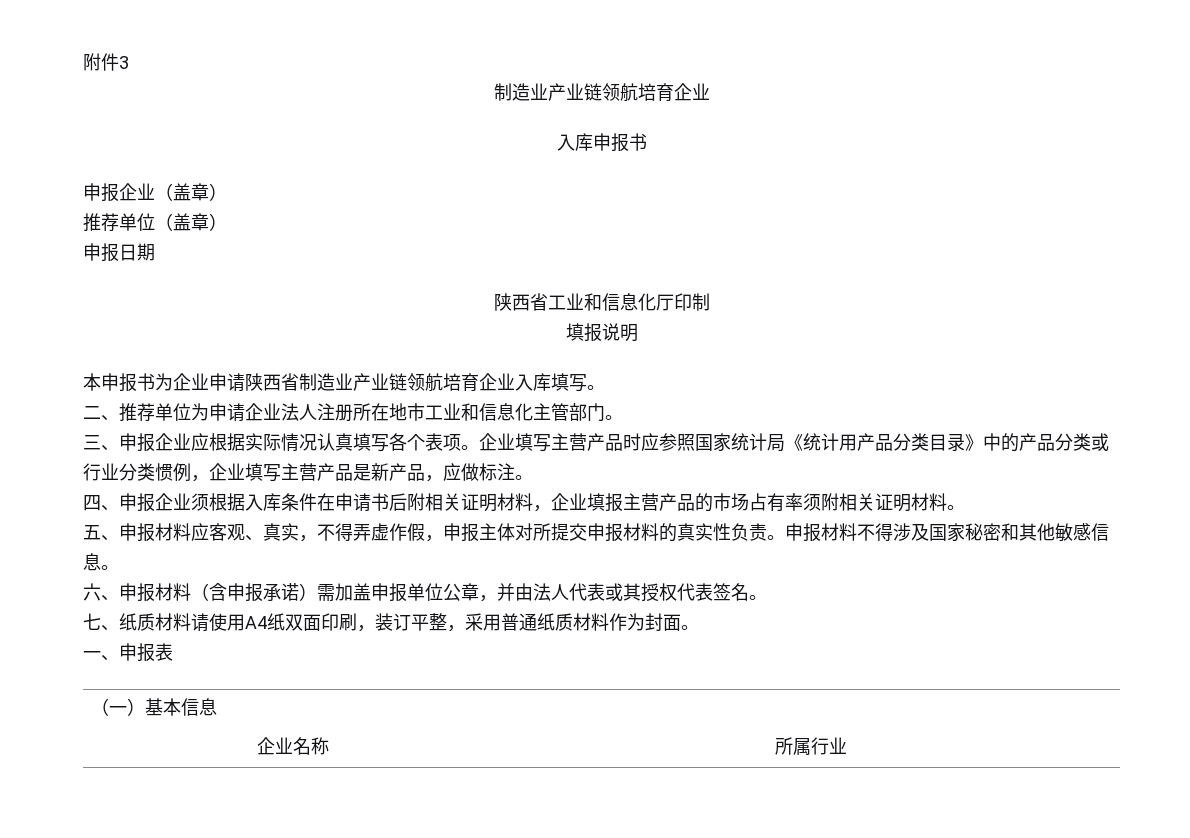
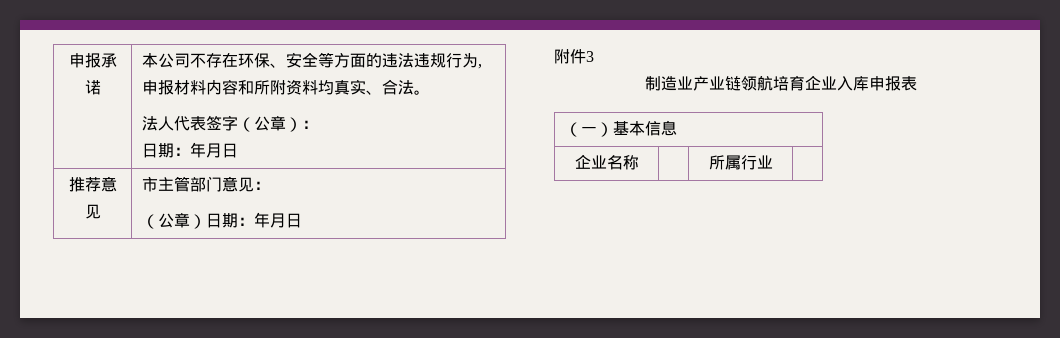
(83, 62) none -> [68,53,117,68] [84,80,101,95] [142,52,483,69] [142,79,431,95] [142,115,319,132] [142,142,239,158] [68,176,117,192] [84,204,101,219] [142,176,271,192] [142,212,303,229] 申报承诺 | 本公司不存在环保、安全等方面的违法违规行为,申报材料内容和所附资料均真实、合法。 // 法人代表签字（公章）： // 日期：年月日 // 推荐意见 | 市主管部门意见： // （公章）日期：年月日 //
(710, 91) // -> (837, 83) none
[628,133,647,151] [83,183,227,202] [83,213,227,232] [83,243,155,262] [493,293,710,311] [565,323,638,342] [83,373,605,392] [83,403,623,422] [83,433,1109,452] [83,463,533,482] [83,493,965,512] [83,523,1109,542] [83,553,119,571] [83,583,767,602] [83,613,699,632] [83,643,155,662] 书 // 申报企业（盖章） // 推荐单位（盖章） // 申报日期 // 陕西省工业和信息化厅印制 // 填报说明 // 本申报书为企业申请陕西省制造业产业链领航培育企业入库填写。 // 二、推荐单位为申请企业法人注册所在地市工业和信息化主管部门。 // 三、申报企业应根据实际情况认真填写各个表项。企业填写主营产品时应参照国家统计局《统计用产品分类目录》中的产品分类或行业分类惯例，企业填写主营产品是新产品，应做标注。 // 四、申报企业须根据入库条件在申请书后附相关证明材料，企业填报主营产品的市场占有率须附相关证明材料。 // 五、申报材料应客观、真实，不得弄虚作假，申报主体对所提交申报材料的真实性负责。申报材料不得涉及国家秘密和其他敏感信息。 // 六、申报材料（含申报承诺）需加盖申报单位公章，并由法人代表或其授权代表签名。 // 七、纸质材料请使用A4纸双面印刷，装订平整，采用普通纸质材料作为封面。 // 一、申报 -> (901, 83) none

